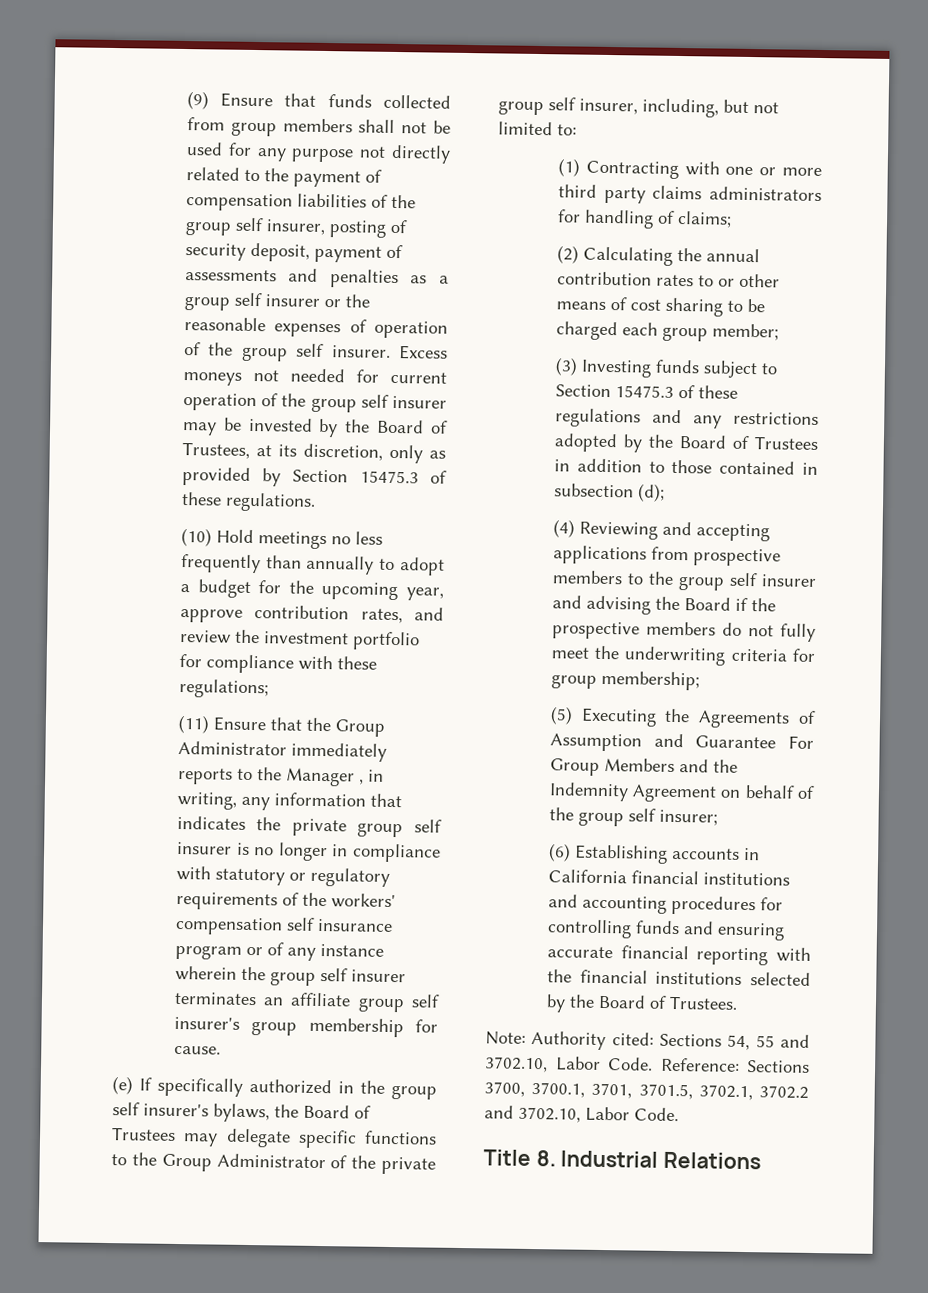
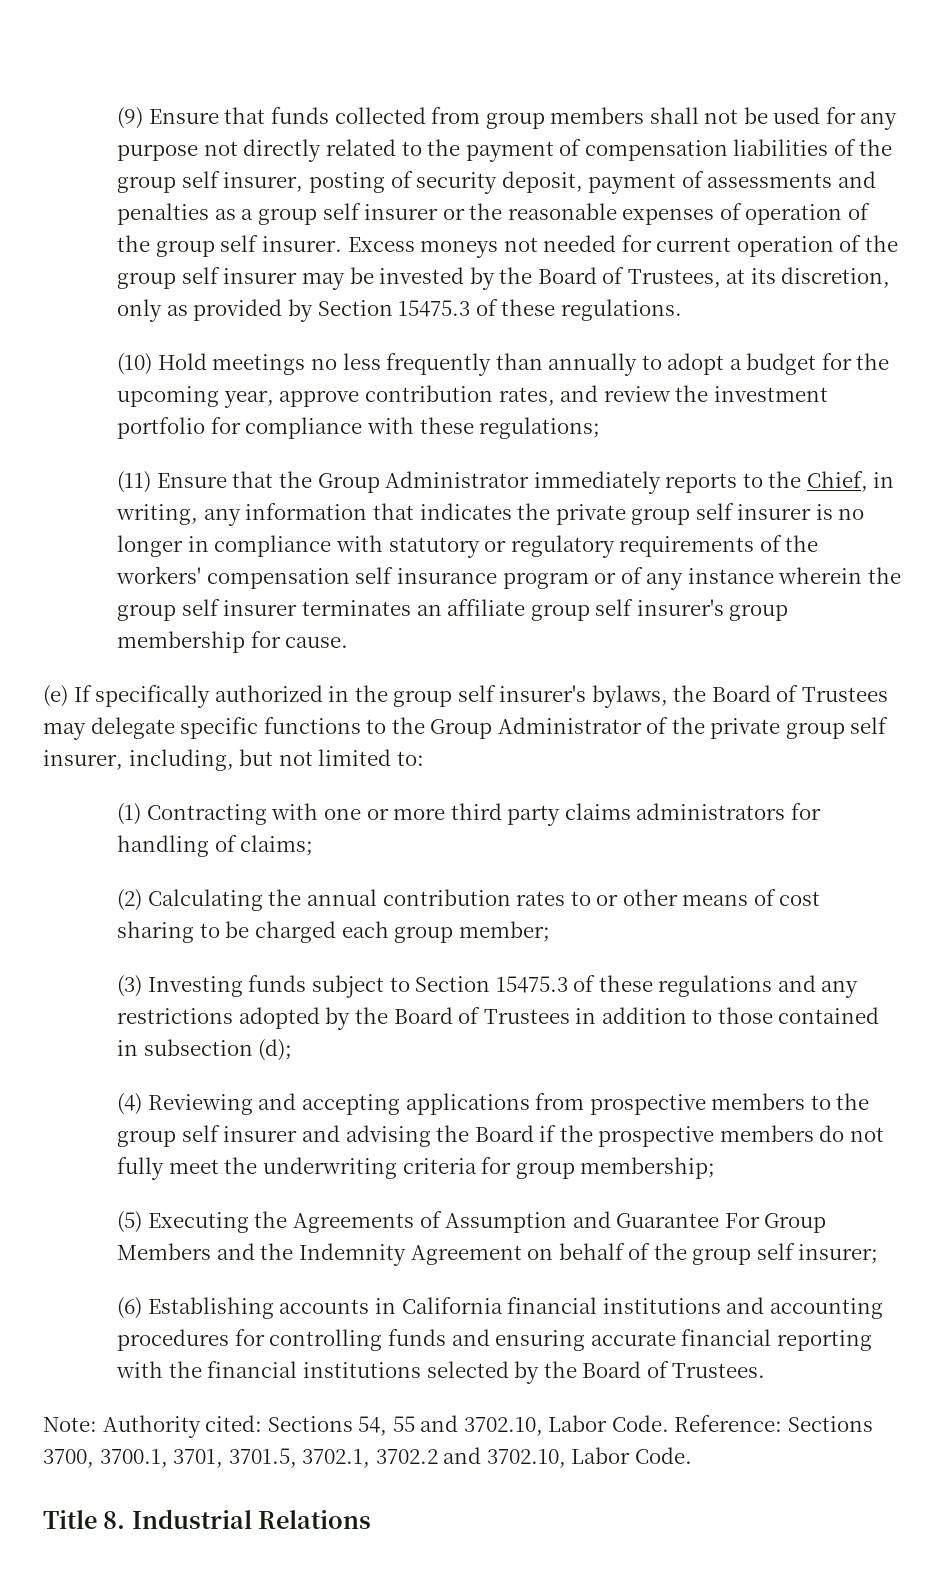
[285,767,364,787] Manager , -> [806,471,868,492] Chief,

